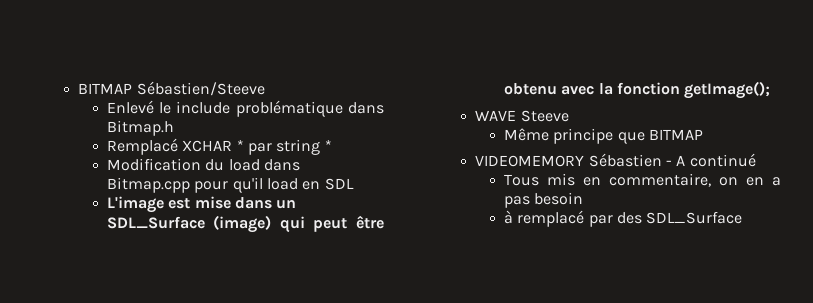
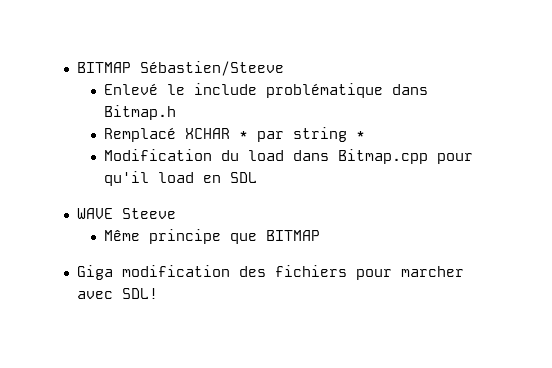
[106,196,297,213] [106,215,385,233] [503,81,771,99] // L'image est mise dans un SDL_Surface (image) qui peut être obtenu avec la fonction getImage(); -> (257, 177) none
[475,153,756,167] [503,173,781,187] [503,192,584,208] [503,210,743,227] VIDEOMEMORY Sébastien - A continué // Tous mis en commentaire, on en a pas besoin // à remplacé par des SDL_Surface -> [76,265,464,280] [76,288,158,299] Giga modification des fichiers pour marcher avec SDL!

